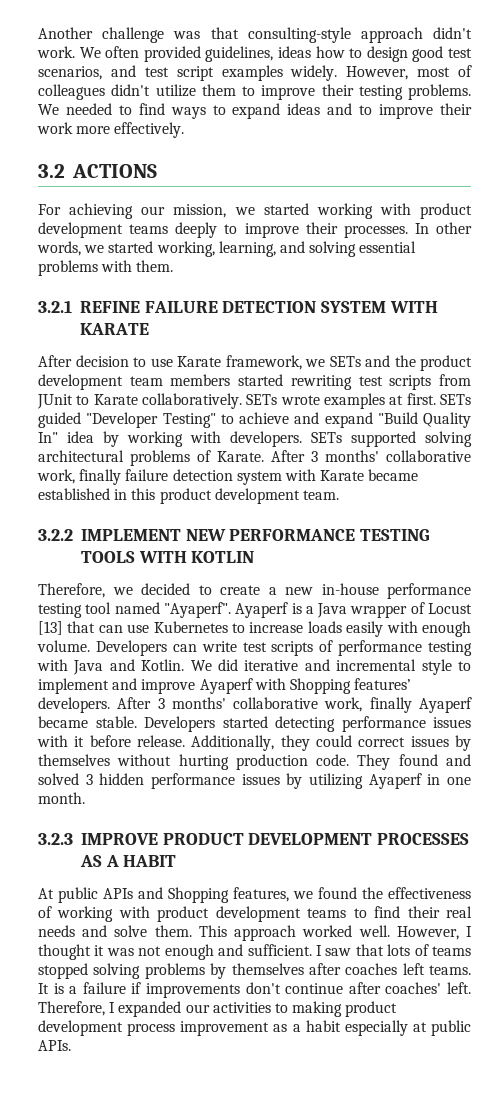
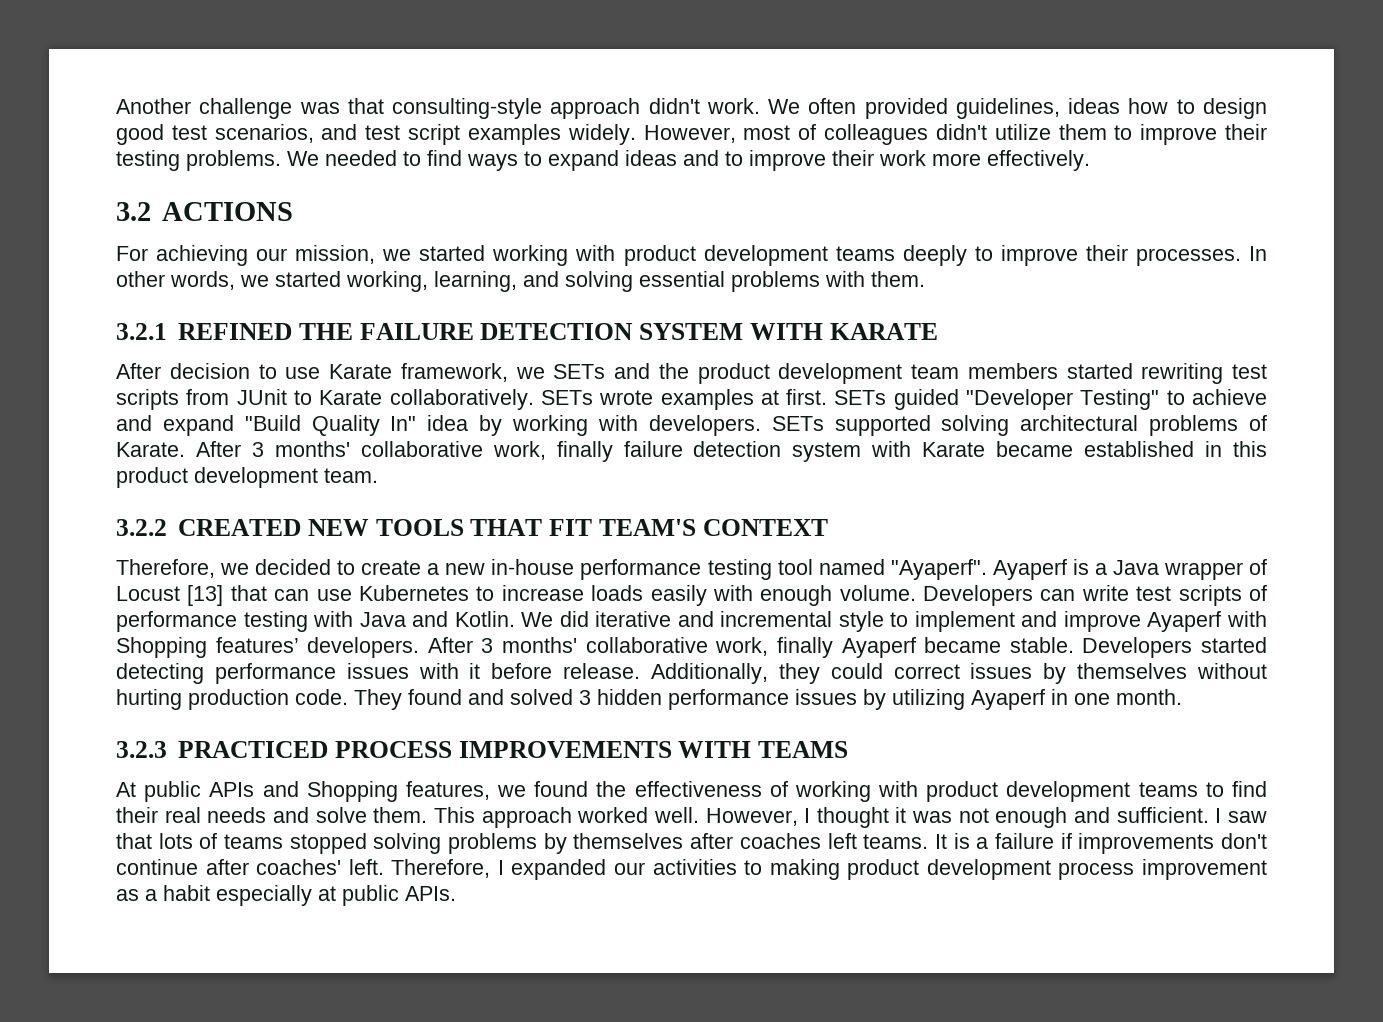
[79,301,140,313] REFINE -> [177,323,353,340] REFINED THE
[80,529,431,541] [80,551,255,563] IMPLEMENT NEW PERFORMANCE TESTING TOOLS WITH KOTLIN -> [177,519,829,536] CREATED NEW TOOLS THAT FIT TEAM'S CONTEXT
[80,833,470,845] [79,855,177,867] IMPROVE PRODUCT DEVELOPMENT PROCESSES AS A HABIT -> [177,741,849,758] PRACTICED PROCESS IMPROVEMENTS WITH TEAMS

